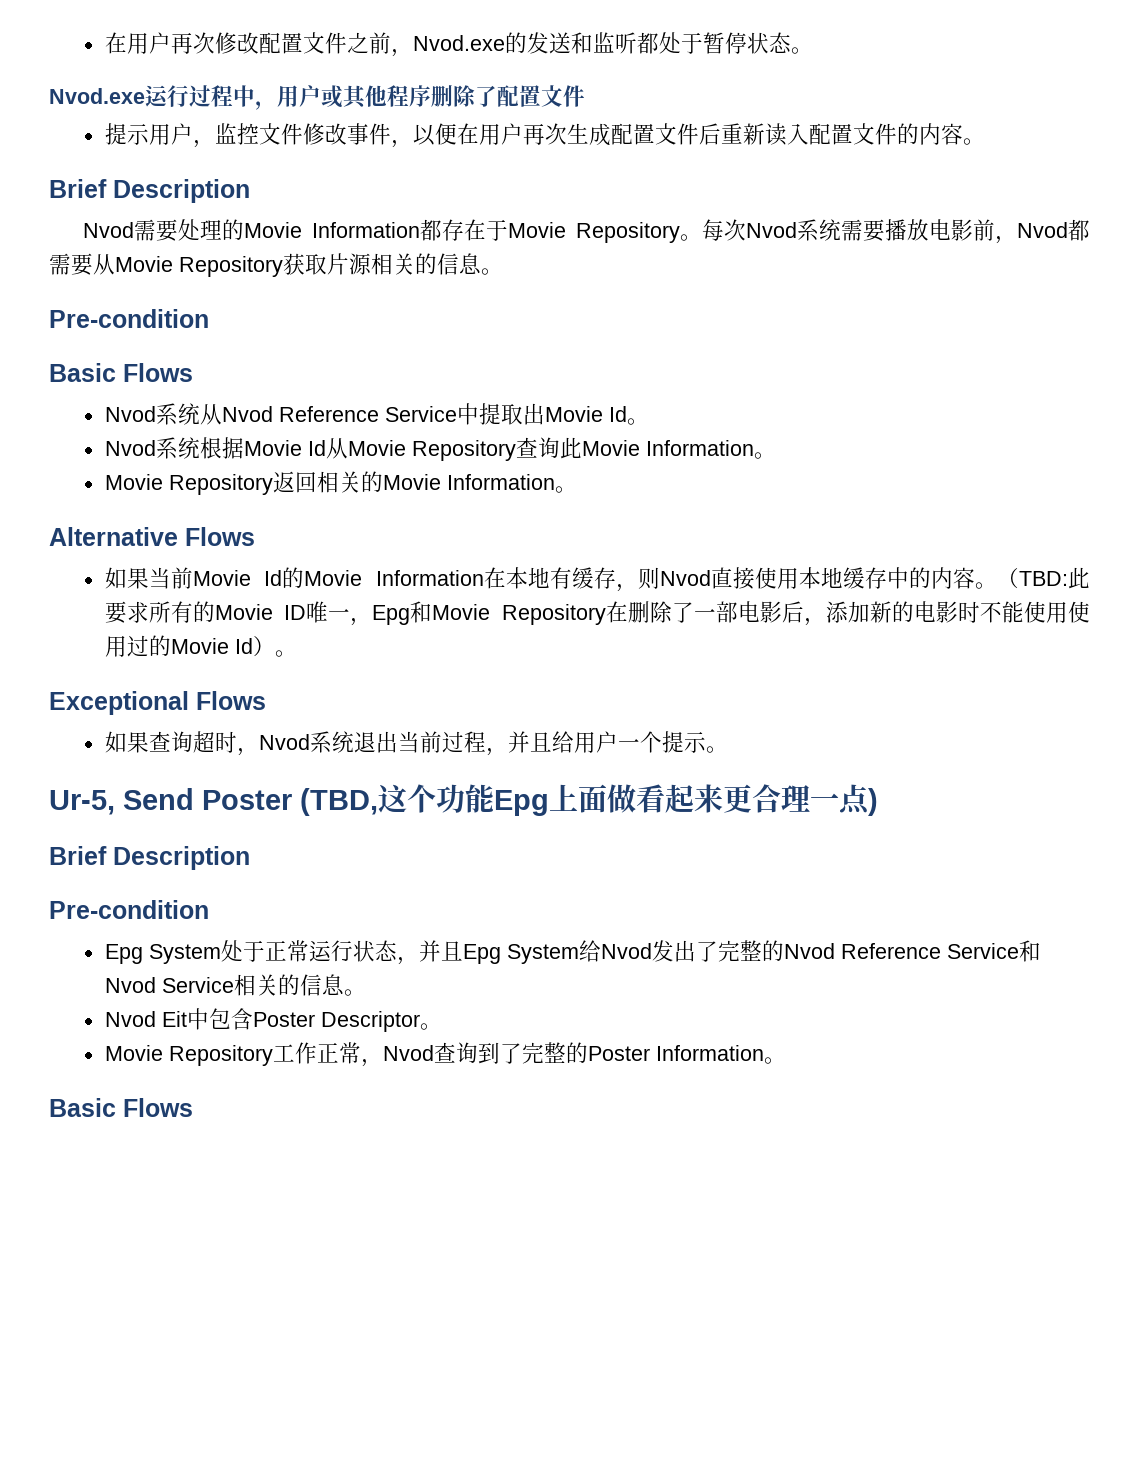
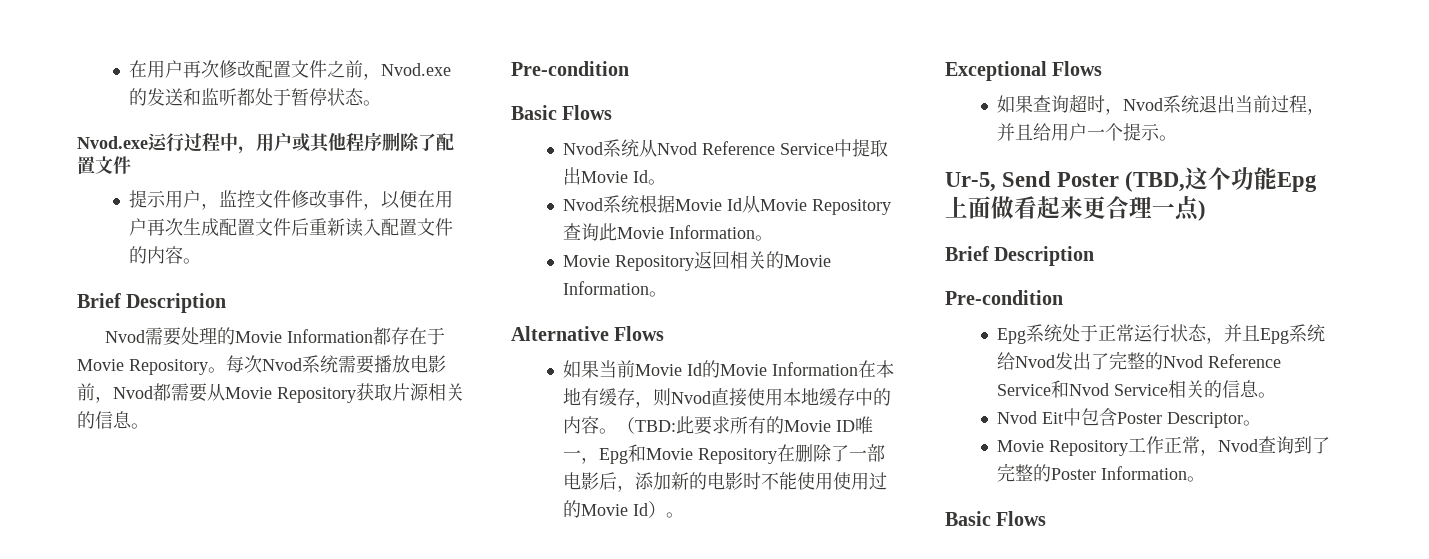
[148,944,221,964] System -> [1025,324,1062,342] 系统
[506,944,579,964] System -> [1288,324,1325,342] 系统

